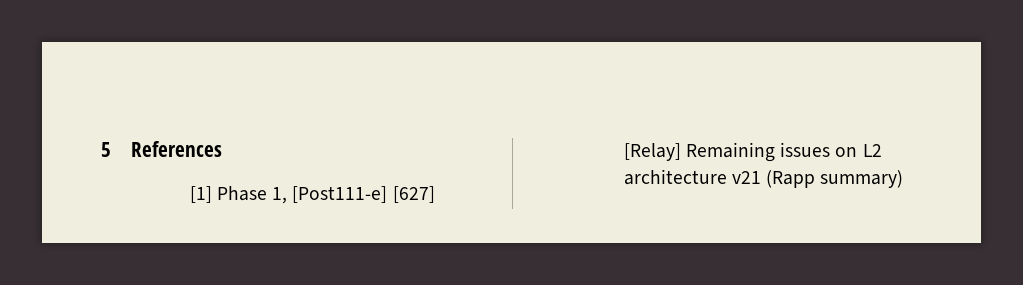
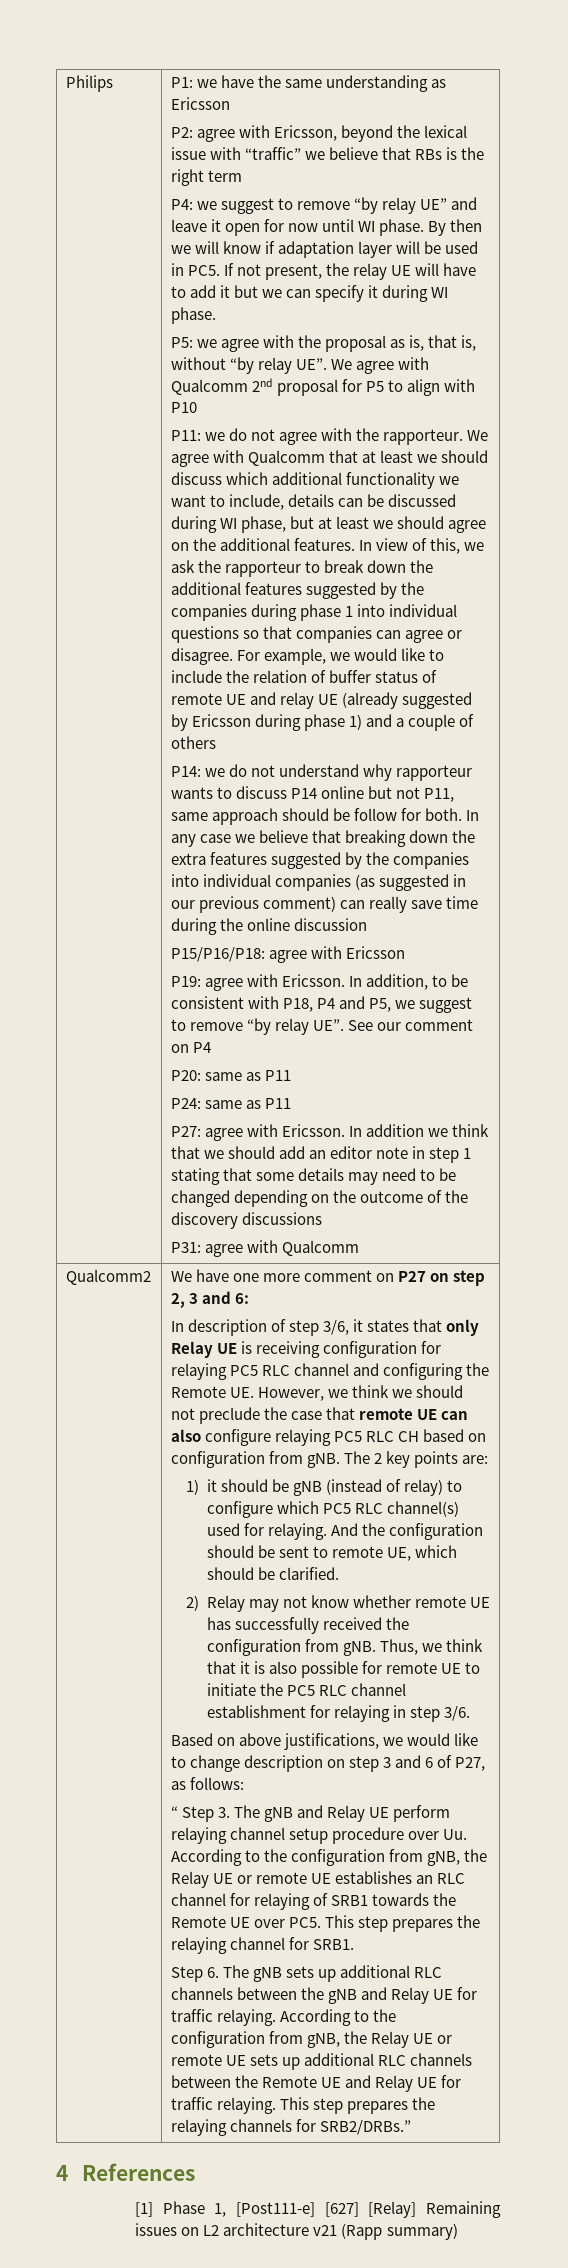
[101,142,111,157] 5 -> [65,75,113,92] [170,75,446,92] [170,97,230,110] [170,125,467,142] [170,147,484,160] [170,169,242,186] [170,197,477,214] [170,219,482,236] [170,241,478,258] [170,263,476,280] [170,285,448,302] [170,307,216,324] [170,335,476,352] [170,357,429,374] [170,378,475,396] [170,402,197,413] [170,428,488,445] [170,450,488,467] [170,472,459,489] [170,494,456,510] [170,516,486,533] [170,538,484,554] [170,560,433,577] [170,582,424,599] [170,604,457,621] [170,626,462,643] [170,648,444,665] [170,670,437,683] [170,692,472,709] [170,714,474,731] [170,736,216,749] [170,764,472,781] [170,786,454,802] [170,808,479,825] [170,830,475,847] [170,852,469,869] [170,874,466,891] [170,896,478,913] [170,918,367,935] [170,946,405,963] [170,974,468,991] [170,996,472,1013] [170,1018,473,1035] [170,1042,211,1053] [170,1070,291,1081] [170,1098,291,1109] [170,1124,489,1141] [170,1146,471,1163] [170,1168,456,1185] [170,1190,468,1207] [170,1212,322,1229] [170,1240,359,1257] [65,1269,151,1285] [170,1269,485,1286] [170,1291,249,1308] [170,1319,479,1336] [170,1341,441,1358] [170,1363,489,1380] [170,1385,463,1401] [170,1407,468,1424] [170,1429,486,1446] [170,1451,488,1468] [186,1479,463,1496] [206,1501,460,1518] [206,1523,484,1540] [206,1545,458,1561] [206,1567,339,1580] [186,1595,491,1612] [206,1617,410,1634] [206,1639,484,1656] [206,1661,481,1678] [206,1683,407,1696] [206,1705,471,1722] [170,1733,478,1750] [170,1755,485,1772] [170,1777,244,1790] [170,1805,450,1822] [170,1827,467,1844] [170,1849,487,1866] [170,1871,465,1888] [170,1893,456,1910] [170,1915,480,1932] [170,1937,354,1954] [170,1965,442,1982] [170,1987,477,2004] [170,2009,396,2026] [170,2031,452,2048] [170,2053,472,2070] [170,2075,461,2092] [170,2097,435,2114] [170,2119,411,2136] [56,2165,68,2181] Philips | P1: we have the same understanding as Ericsson // P2: agree with Ericsson, beyond the lexical issue with “traffic” we believe that RBs is the right term // P4: we suggest to remove “by relay UE” and leave it open for now until WI phase. By then we will know if adaptation layer will be used in PC5. If not present, the relay UE will have to add it but we can specify it during WI phase. // P5: we agree with the proposal as is, that is, without “by relay UE”. We agree with Qualcomm 2nd proposal for P5 to align with P10 // P11: we do not agree with the rapporteur. We agree with Qualcomm that at least we should discuss which additional functionality we want to include, details can be discussed during WI phase, but at least we should agree on the additional features. In view of this, we ask the rapporteur to break down the additional features suggested by the companies during phase 1 into individual questions so that companies can agree or disagree. For example, we would like to include the relation of buffer status of remote UE and relay UE (already suggested by Ericsson during phase 1) and a couple of others // P14: we do not understand why rapporteur wants to discuss P14 online but not P11, same approach should be follow for both. In any case we believe that breaking down the extra features suggested by the companies into individual companies (as suggested in our previous comment) can really save time during the online discussion // P15/P16/P18: agree with Ericsson // P19: agree with Ericsson. In addition, to be consistent with P18, P4 and P5, we suggest to remove “by relay UE”. See our comment on P4 // P20: same as P11 // P24: same as P11 // P27: agree with Ericsson. In addition we think that we should add an editor note in step 1 stating that some details may need to be changed depending on the outcome of the discovery discussions // P31: agree with Qualcomm // Qualcomm2 | We have one more comment on P27 on step 2, 3 and 6: // In description of step 3/6, it states that only Relay UE is receiving configuration for relaying PC5 RLC channel and configuring the Remote UE. However, we think we should not preclude the case that remote UE can also configure relaying PC5 RLC CH based on configuration from gNB. The 2 key points are: // 1) it should be gNB (instead of relay) to configure which PC5 RLC channel(s) used for relaying. And the configuration should be sent to remote UE, which should be clarified. // 2) Relay may not know whether remote UE has successfully received the configuration from gNB. Thus, we think that it is also possible for remote UE to initiate the PC5 RLC channel establishment for relaying in step 3/6. // Based on above justifications, we would like to change description on step 3 and 6 of P27, as follows: // “ Step 3. The gNB and Relay UE perform relaying channel setup procedure over Uu. According to the configuration from gNB, the Relay UE or remote UE establishes an RLC channel for relaying of SRB1 towards the Remote UE over PC5. This step prepares the relaying channel for SRB1. // Step 6. The gNB sets up additional RLC channels between the gNB and Relay UE for traffic relaying. According to the configuration from gNB, the Relay UE or remote UE sets up additional RLC channels between the Remote UE and Relay UE for traffic relaying. This step prepares the relaying channels for SRB2/DRBs.” // 4

